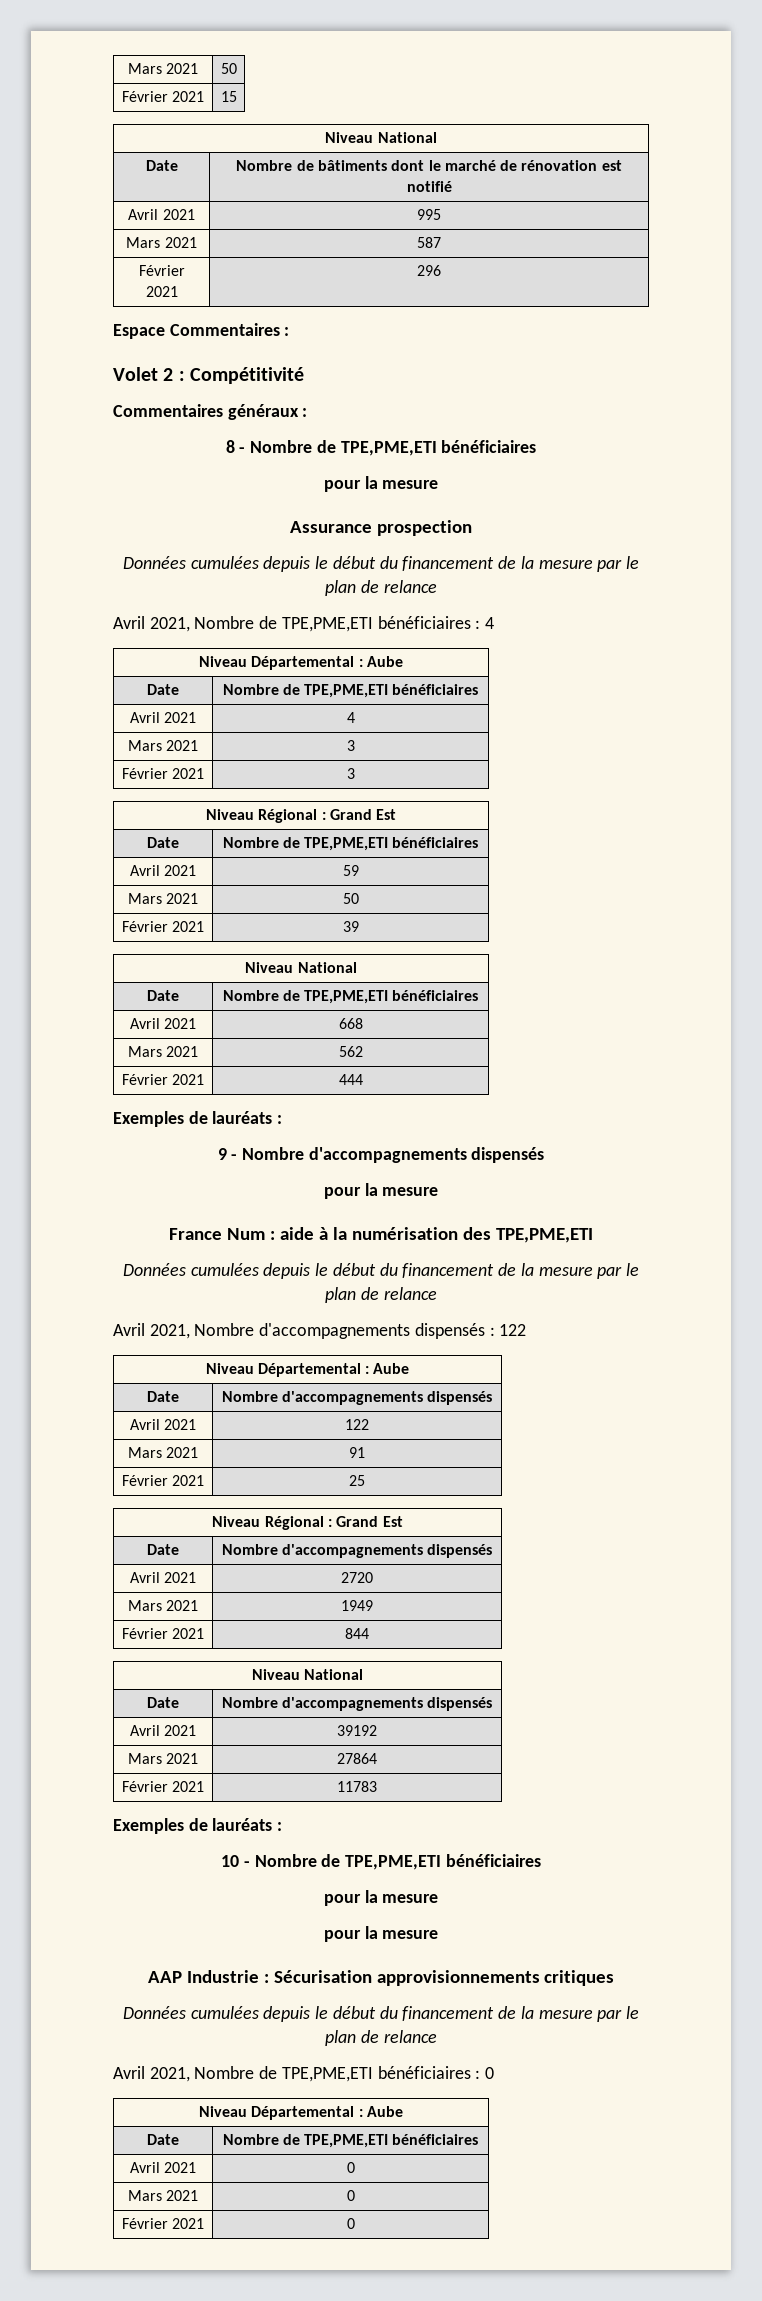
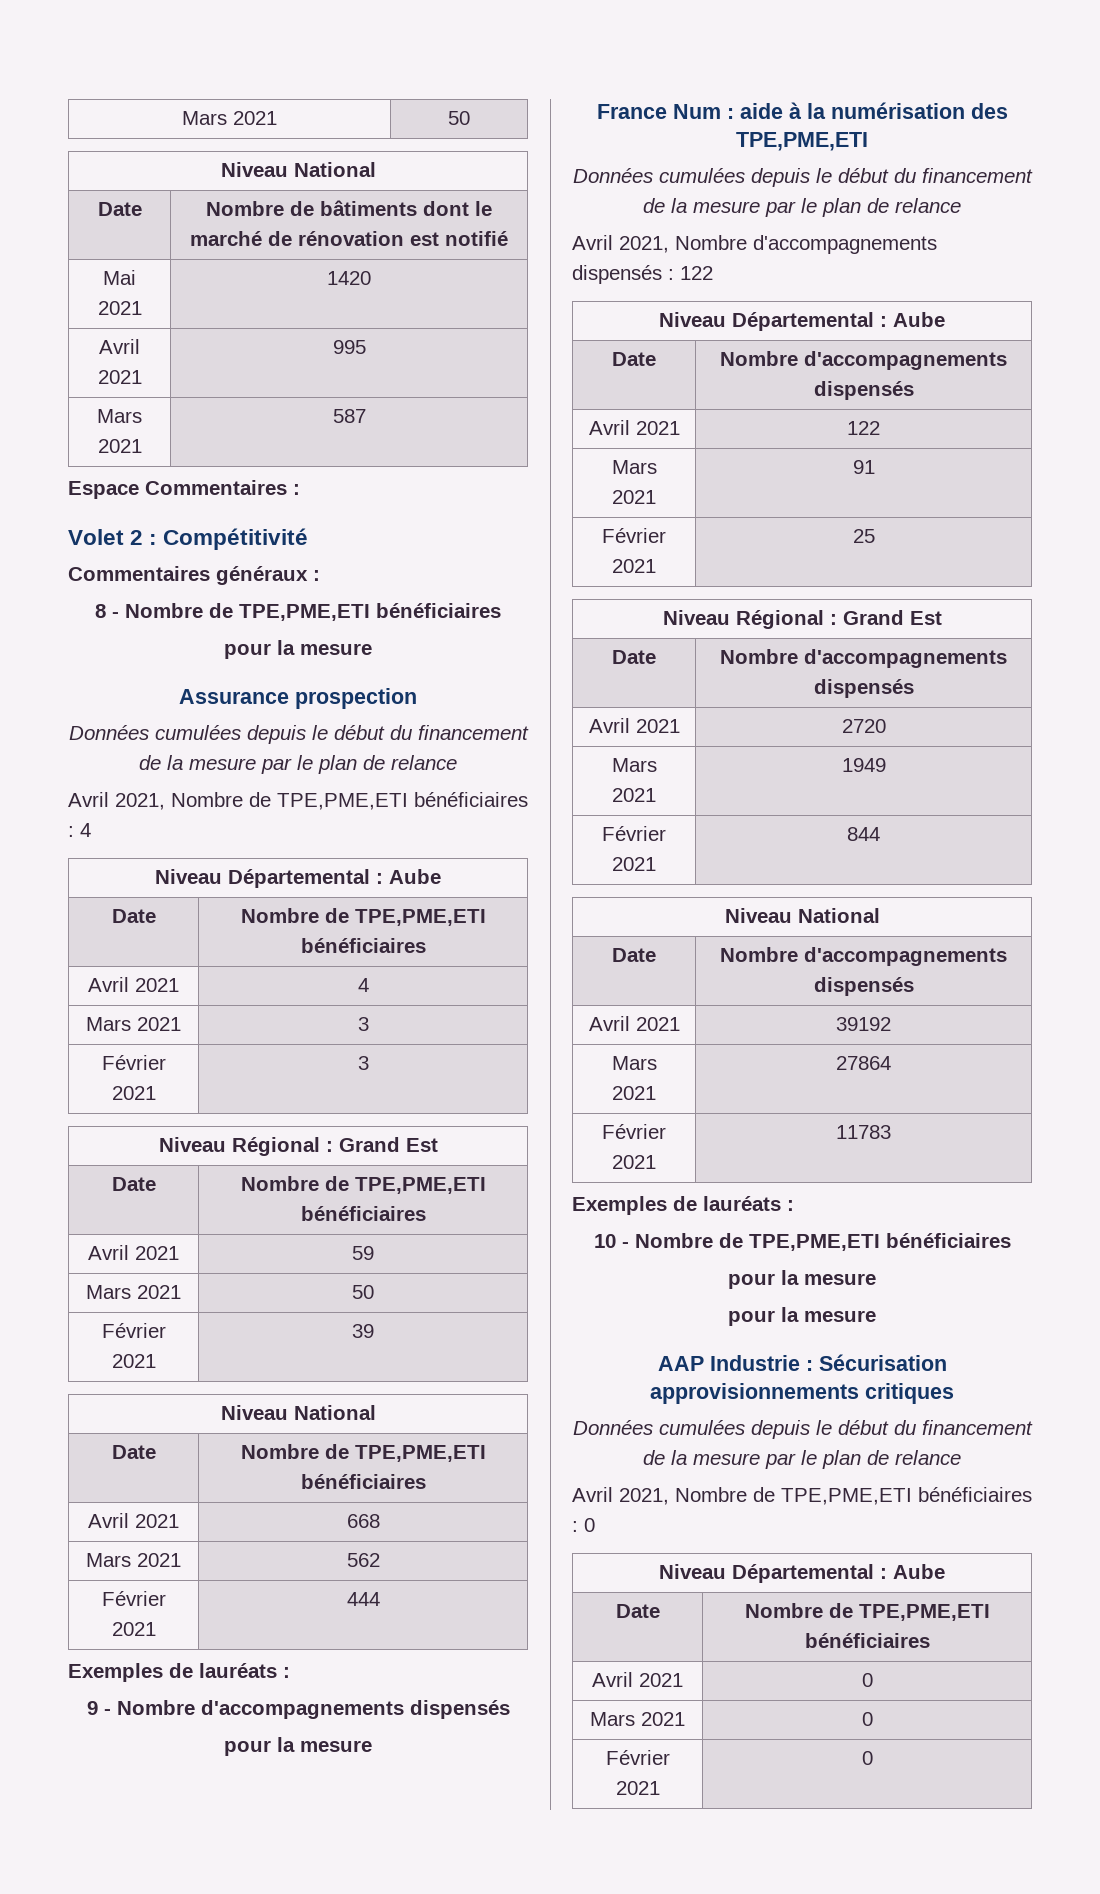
[127,63,199,74] [220,63,237,74] [121,91,205,102] [220,91,237,102] Mars 2021 | 50 // Février 2021 | 15 -> [182,111,277,125] [448,111,470,125] Mars 2021 | 50
(452, 186) none -> [103,270,136,285] [97,301,142,315] [327,271,371,285] // Mai 2021 | 1420
[138,265,185,276] [145,286,178,297] [417,265,441,276] // Février 2021 | 296 -> (366, 416) none

